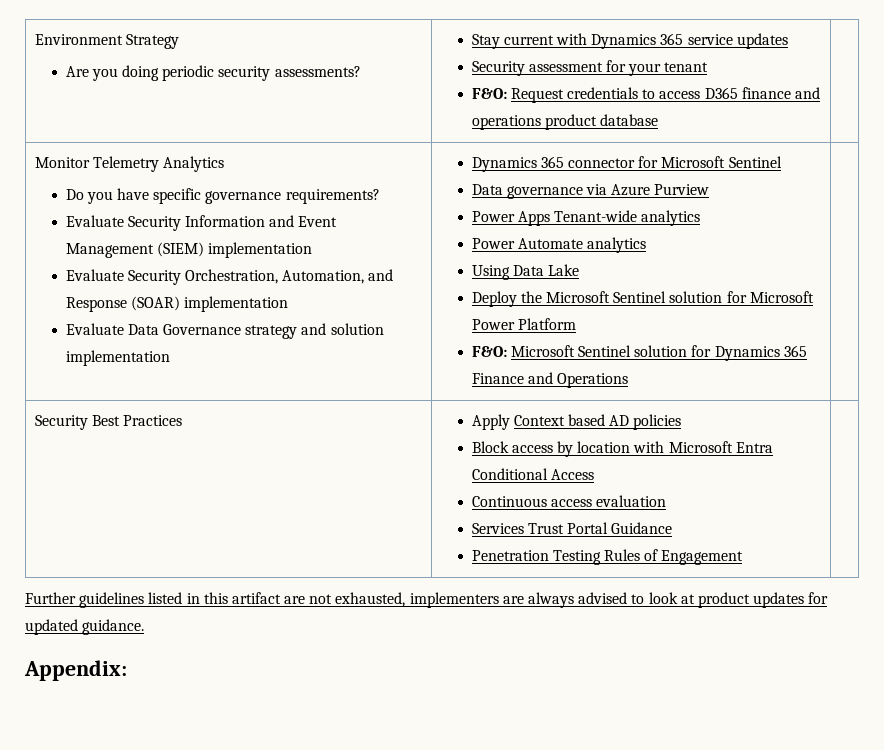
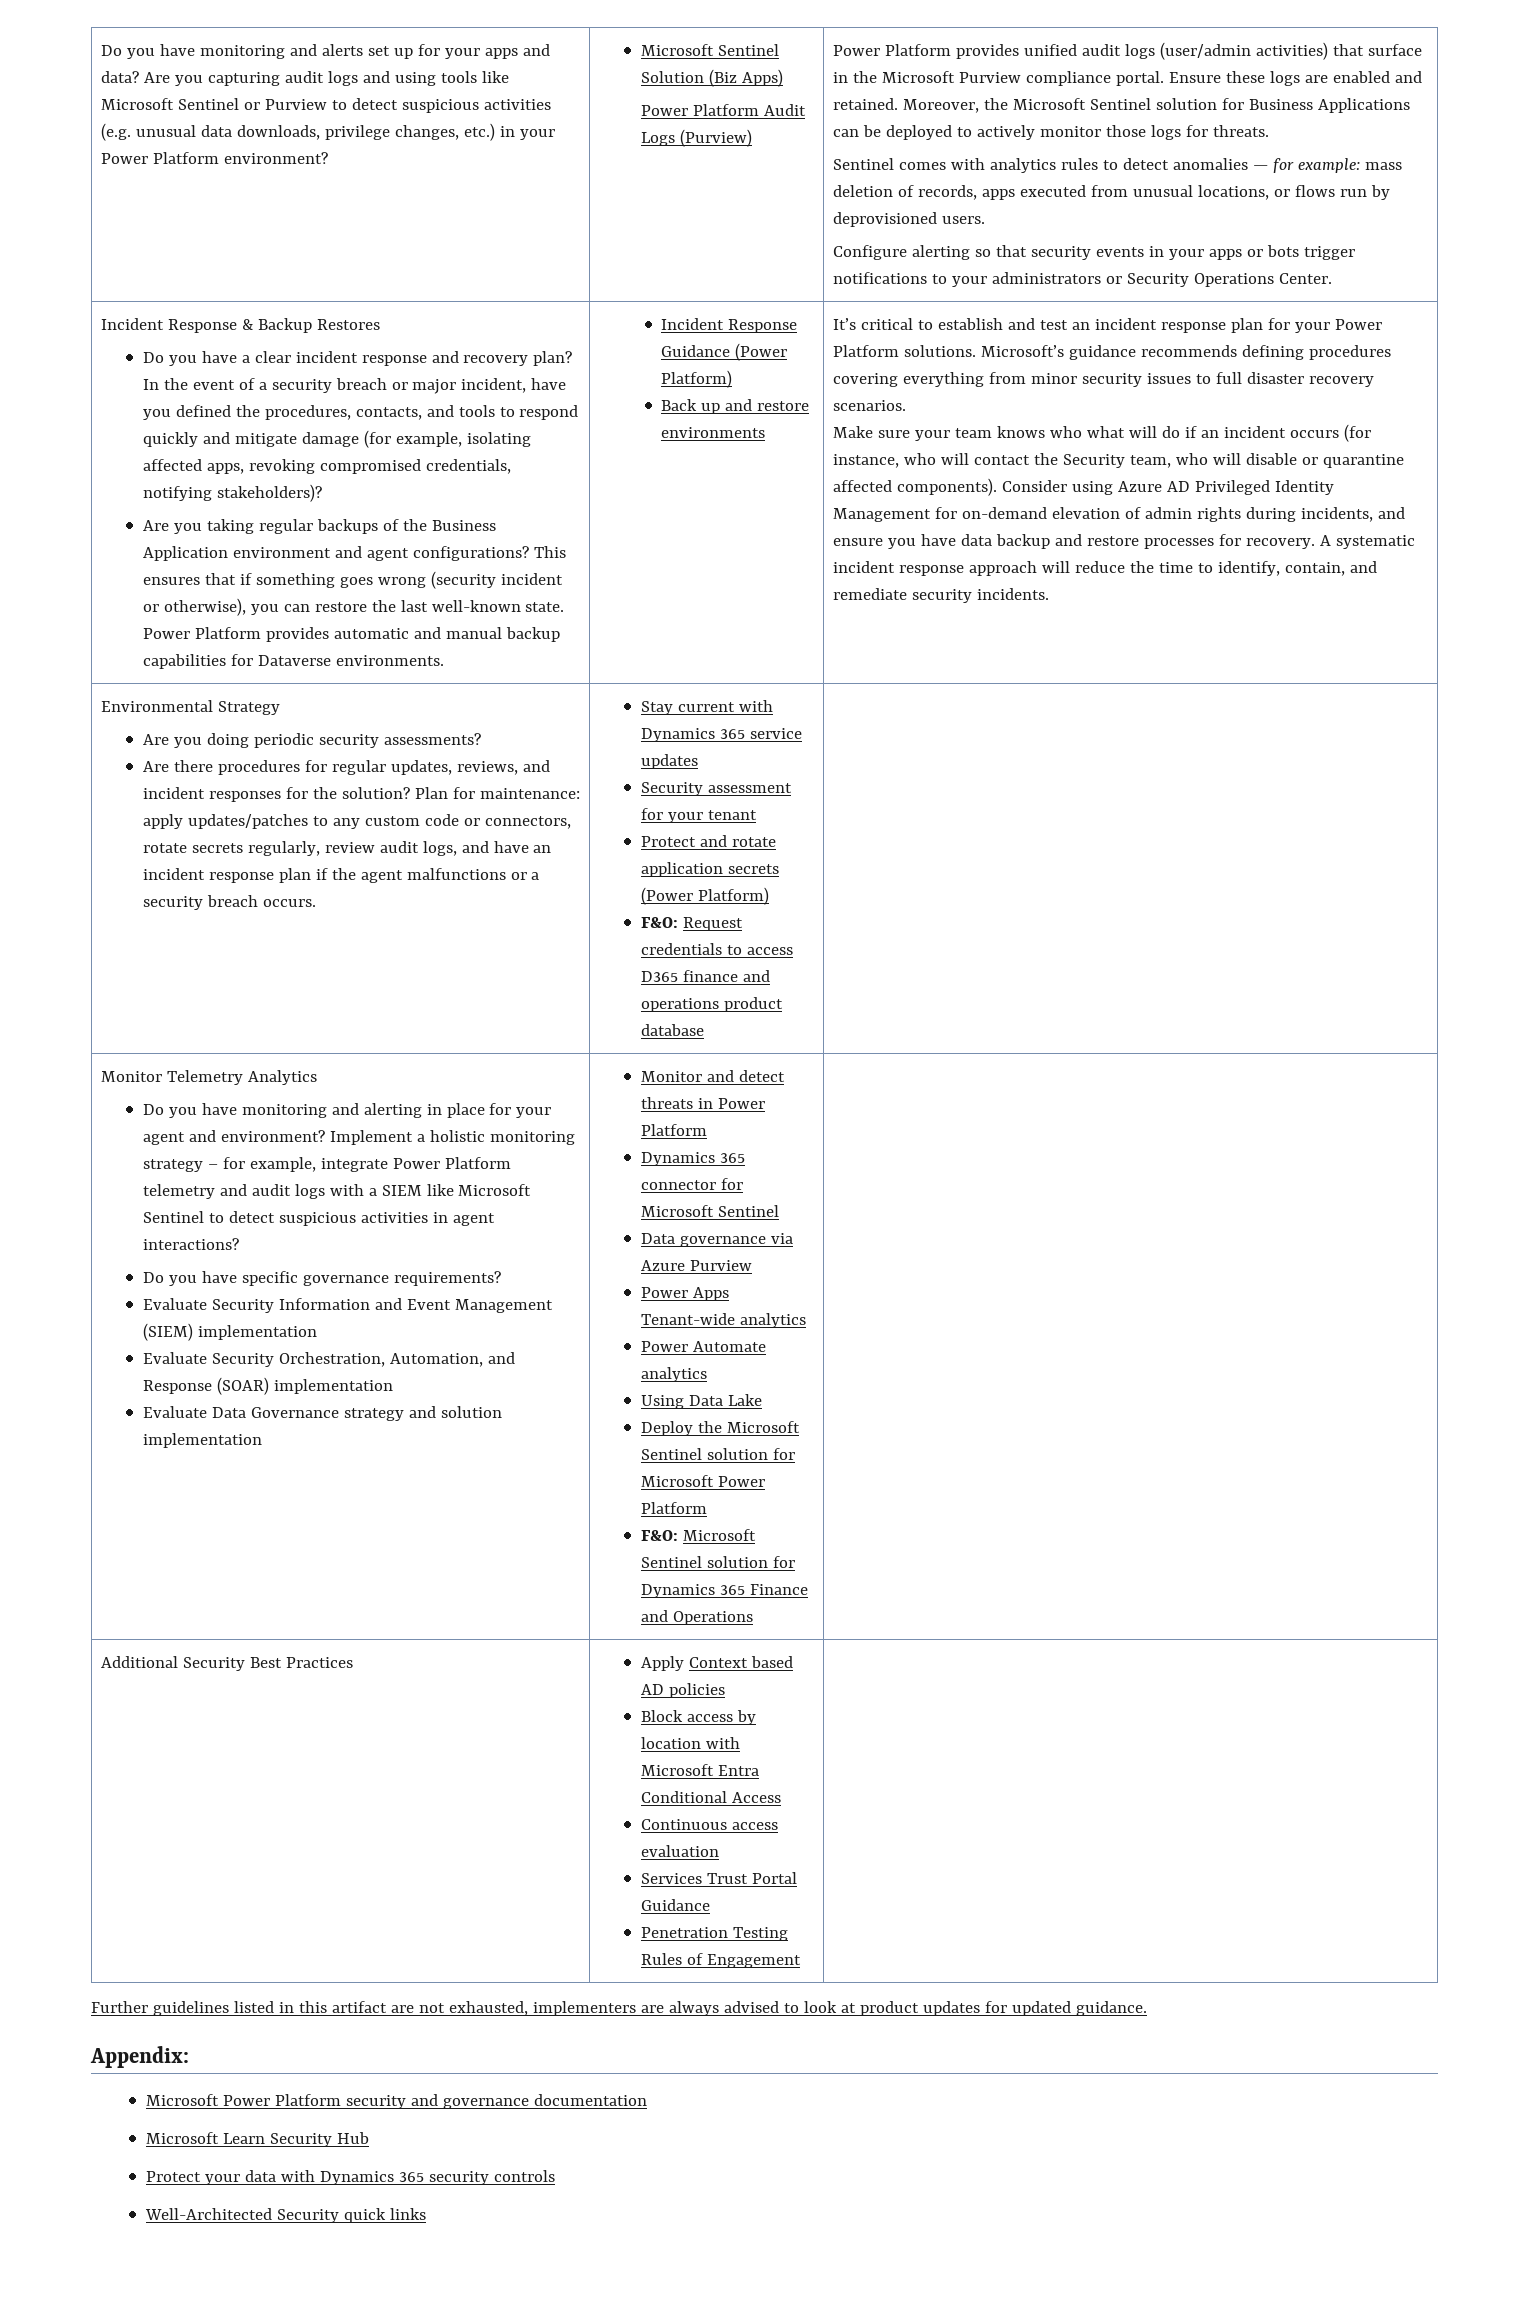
[34,34,123,45] Environment -> [101,44,551,59] [101,71,510,86] [101,98,552,113] [101,123,556,141] [101,152,329,164] [640,44,779,56] [640,69,783,87] [640,104,806,116] [640,129,752,147] [833,42,1423,60] [833,71,1423,86] [833,98,1411,113] [833,125,1270,140] [833,158,1403,173] [833,185,1391,200] [833,212,986,227] [833,245,1356,260] [833,272,1333,287] [101,318,381,333] [142,351,573,366] [142,378,567,394] [142,405,579,420] [142,430,531,448] [142,459,511,474] [142,484,322,502] [142,519,496,534] [142,546,566,561] [142,571,563,589] [142,598,565,616] [142,627,560,642] [142,654,444,669] [661,318,798,333] [661,343,788,361] [661,370,733,388] [661,399,810,414] [661,427,766,438] [833,318,1383,333] [833,345,1392,360] [833,372,1375,387] [833,400,907,411] [833,424,1372,442] [833,453,1405,468] [833,478,1335,496] [833,507,1406,522] [833,534,1416,549] [833,561,1378,576] [833,588,1050,603] [101,700,214,712] Do you have monitoring and alerts set up for your apps and data? Are you capturing audit logs and using tools like Microsoft Sentinel or Purview to detect suspicious activities (e.g. unusual data downloads, privilege changes, etc.) in your Power Platform environment? | Microsoft Sentinel Solution (Biz Apps) // Power Platform Audit Logs (Purview) | Power Platform provides unified audit logs (user/admin activities) that surface in the Microsoft Purview compliance portal. Ensure these logs are enabled and retained. Moreover, the Microsoft Sentinel solution for Business Applications can be deployed to actively monitor those logs for threats. // Sentinel comes with analytics rules to detect anomalies — for example: mass deletion of records, apps executed from unusual locations, or flows run by deprovisioned users. // Configure alerting so that security events in your apps or bots trigger notifications to your administrators or Security Operations Center. // Incident Response & Backup Restores // Do you have a clear incident response and recovery plan? In the event of a security breach or major incident, have you defined the procedures, contacts, and tools to respond quickly and mitigate damage (for example, isolating affected apps, revoking compromised credentials, notifying stakeholders)? // Are you taking regular backups of the Business Application environment and agent configurations? This ensures that if something goes wrong (security incident or otherwise), you can restore the last well-known state. Power Platform provides automatic and manual backup capabilities for Dataverse environments. | Incident Response Guidance (Power Platform) // Back up and restore environments | It’s critical to establish and test an incident response plan for your Power Platform solutions. Microsoft’s guidance recommends defining procedures covering everything from minor security issues to full disaster recovery scenarios. // Make sure your team knows who what will do if an incident occurs (for instance, who will contact the Security team, who will disable or quarantine affected components). Consider using Azure AD Privileged Identity Management for on-demand elevation of admin rights during incidents, and ensure you have data backup and restore processes for recovery. A systematic incident response approach will reduce the time to identify, contain, and remediate security incidents. // Environmental
(361, 71) none -> [142,760,550,775] [142,787,580,802] [142,814,571,829] [142,841,552,856] [142,868,540,883] [142,895,316,910] // Are there procedures for regular updates, reviews, and incident responses for the solution? Plan for maintenance: apply updates/patches to any custom code or connectors, rotate secrets regularly, review audit logs, and have an incident response plan if the agent malfunctions or a security breach occurs.
(709, 67) none -> [640,835,776,847] [640,862,779,877] [640,887,769,905] // Protect and rotate application secrets (Power Platform)
(225, 164) none -> [142,1103,552,1118] [142,1130,575,1145] [142,1157,511,1172] [142,1184,532,1199] [142,1211,495,1226] [142,1238,239,1250] // Do you have monitoring and alerting in place for your agent and environment? Implement a holistic monitoring strategy – for example, integrate Power Platform telemetry and audit logs with a SIEM like Microsoft Sentinel to detect suspicious activities in agent interactions?
(170, 358) none -> [640,1070,785,1082] [640,1097,765,1109] [640,1124,707,1136] Monitor and detect threats in Power Platform //
(628, 380) none -> [101,1656,179,1668] Additional
(127, 670) none -> [146,2094,647,2109] [146,2132,369,2147] [146,2170,555,2185] [145,2208,426,2223] // Microsoft Power Platform security and governance documentation // Microsoft Learn Security Hub // Protect your data with Dynamics 365 security controls // Well-Architected Security quick links

